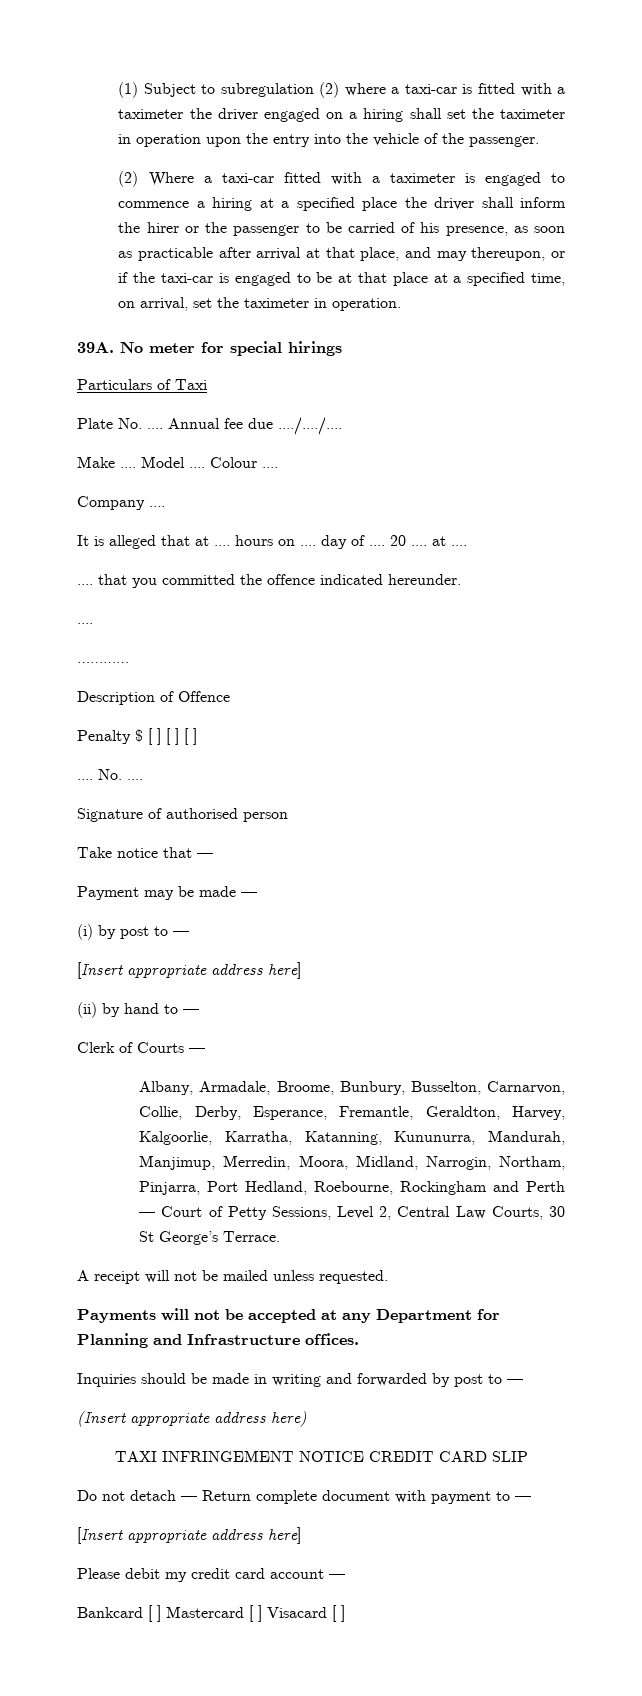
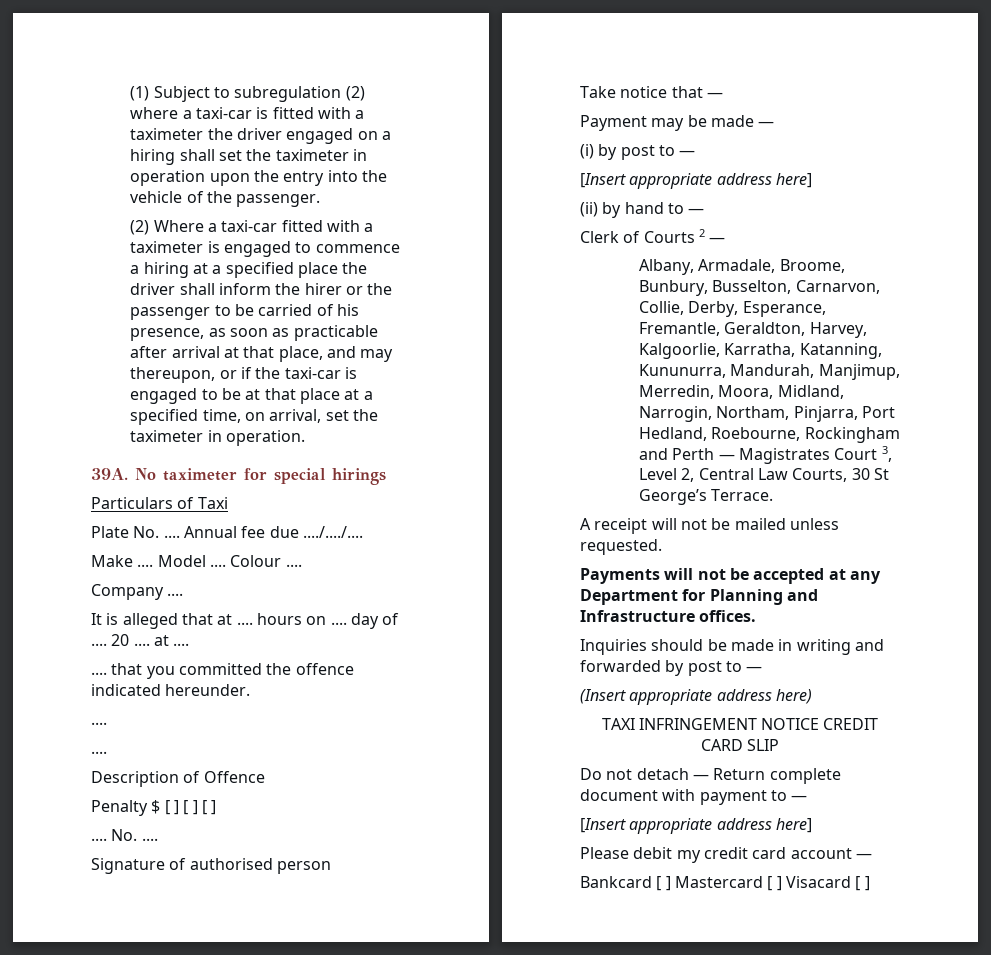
[149,343,195,353] meter -> [163,468,237,481] taximeter
[77,662,129,663] ………… -> [91,751,107,754] ....
(184, 1047) none -> [698,229,705,237] 2
[161,1206,331,1220] Court of Petty Sessions, -> [739,446,892,464] Magistrates Court 3,

